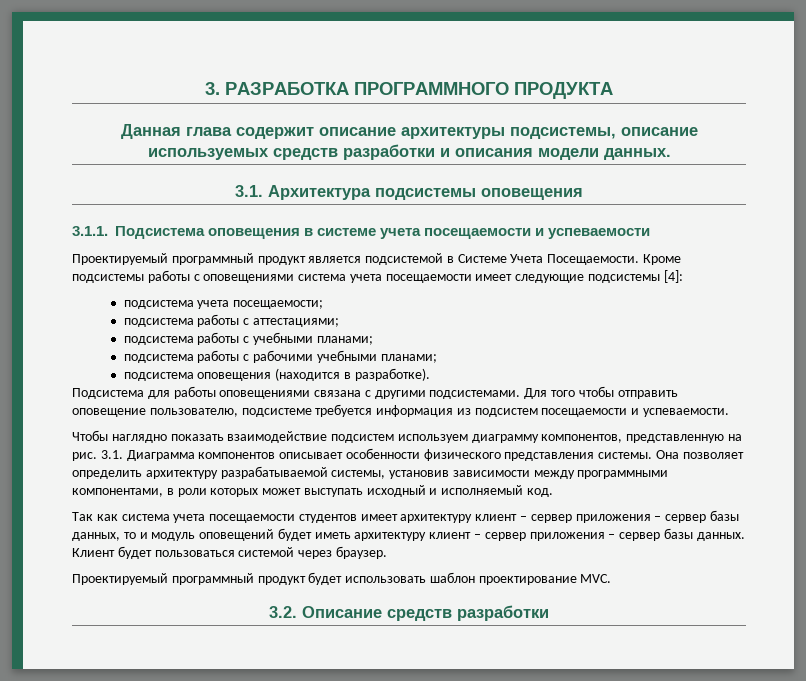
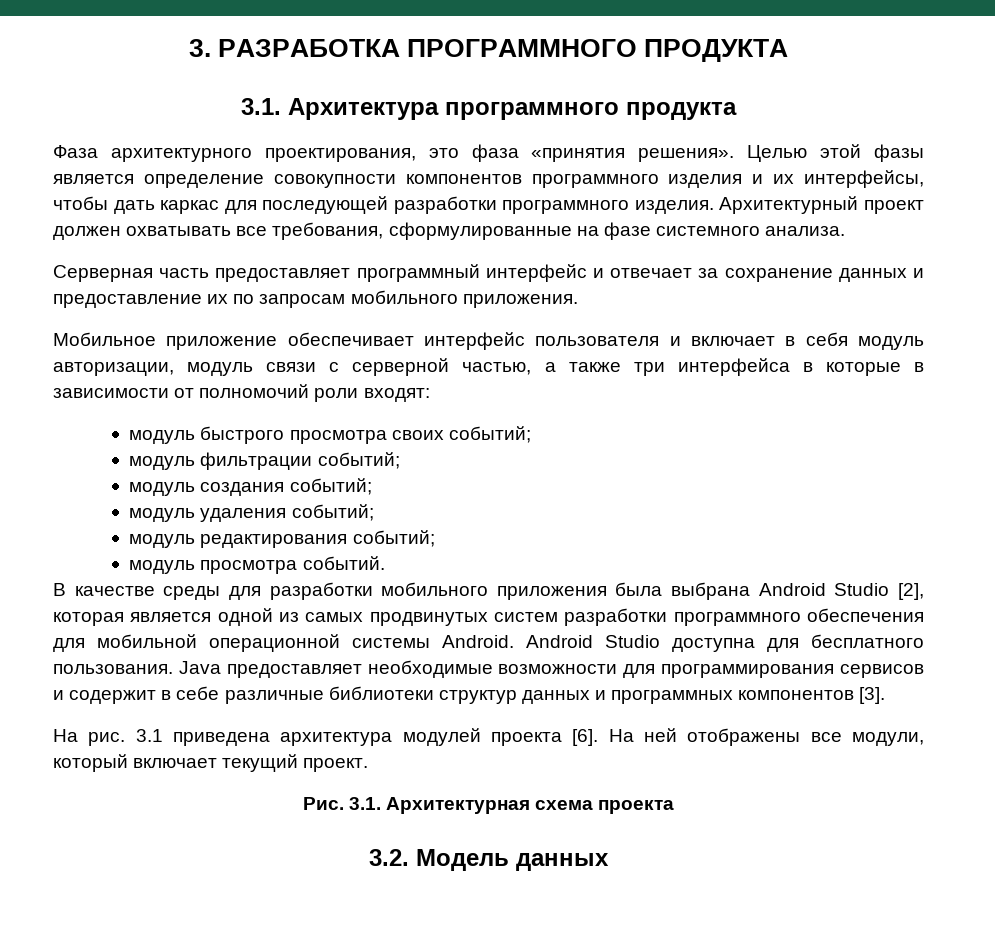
[120,124,698,139] [147,144,671,160] [235,185,583,200] [72,226,651,239] [72,253,682,265] [72,270,683,283] [123,300,324,309] [123,314,339,327] [123,332,373,345] [123,350,437,363] [123,368,430,381] [72,386,678,399] [72,404,730,417] [72,430,743,443] [72,448,744,461] [72,466,669,479] [72,485,554,497] [72,510,739,523] [72,528,745,541] [72,546,387,559] [72,572,612,585] [269,605,549,621] Данная глава содержит описание архитектуры подсистемы, описание используемых средств разработки и описания модели данных. // 3.1. Архитектура подсистемы оповещения // 3.1.1. Подсистема оповещения в системе учета посещаемости и успеваемости // Проектируемый программный продукт является подсистемой в Системе Учета Посещаемости. Кроме подсистемы работы с оповещениями система учета посещаемости имеет следующие подсистемы [4]: // подсистема учета посещаемости; // подсистема работы с аттестациями; // подсистема работы с учебными планами; // подсистема работы с рабочими учебными планами; // подсистема оповещения (находится в разработке). // Подсистема для работы оповещениями связана с другими подсистемами. Для того чтобы отправить оповещение пользователю, подсистеме требуется информация из подсистем посещаемости и успеваемости. // Чтобы наглядно показать взаимодействие подсистем используем диаграмму компонентов, представленную на рис. 3.1. Диаграмма компонентов описывает особенности физического представления системы. Она позволяет определить архитектуру разрабатываемой системы, установив зависимости между программными компонентами, в роли которых может выступать исходный и исполняемый код. // Так как система учета посещаемости студентов имеет архитектуру клиент – сервер приложения – сервер базы данных, то и модуль оповещений будет иметь архитектуру клиент – сервер приложения – сервер базы данных. Клиент будет пользоваться системой через браузер. // Проектируемый программный продукт будет использовать шаблон проектирование MVC. // 3.2. Описание средств разработки -> [241,98,737,120] [53,144,925,162] [53,170,924,188] [53,196,924,214] [53,222,846,240] [53,264,925,282] [53,290,578,308] [53,332,925,350] [53,358,925,376] [53,384,430,402] [129,426,531,444] [129,452,400,470] [129,478,372,496] [129,504,374,522] [129,530,435,548] [129,556,385,574] [53,582,924,600] [53,608,924,626] [53,634,924,652] [53,660,925,678] [53,686,886,704] [53,728,925,746] [53,754,369,772] [302,797,675,814] [369,849,609,871] 3.1. Архитектура программного продукта // Фаза архитектурного проектирования, это фаза «принятия решения». Целью этой фазы является определение совокупности компонентов программного изделия и их интерфейсы, чтобы дать каркас для последующей разработки программного изделия. Архитектурный проект должен охватывать все требования, сформулированные на фазе системного анализа. // Серверная часть предоставляет программный интерфейс и отвечает за сохранение данных и предоставление их по запросам мобильного приложения. // Мобильное приложение обеспечивает интерфейс пользователя и включает в себя модуль авторизации, модуль связи с серверной частью, а также три интерфейса в которые в зависимости от полномочий роли входят: // модуль быстрого просмотра своих событий; // модуль фильтрации событий; // модуль создания событий; // модуль удаления событий; // модуль редактирования событий; // модуль просмотра событий. // В качестве среды для разработки мобильного приложения была выбрана Android Studio [2], которая является одной из самых продвинутых систем разработки программного обеспечения для мобильной операционной системы Android. Android Studio доступна для бесплатного пользования. Java предоставляет необходимые возможности для программирования сервисов и содержит в себе различные библиотеки структур данных и программных компонентов [3]. // На рис. 3.1 приведена архитектура модулей проекта [6]. На ней отображены все модули, который включает текущий проект. // Рис. 3.1. Архитектурная схема проекта // 3.2. Модель данных

